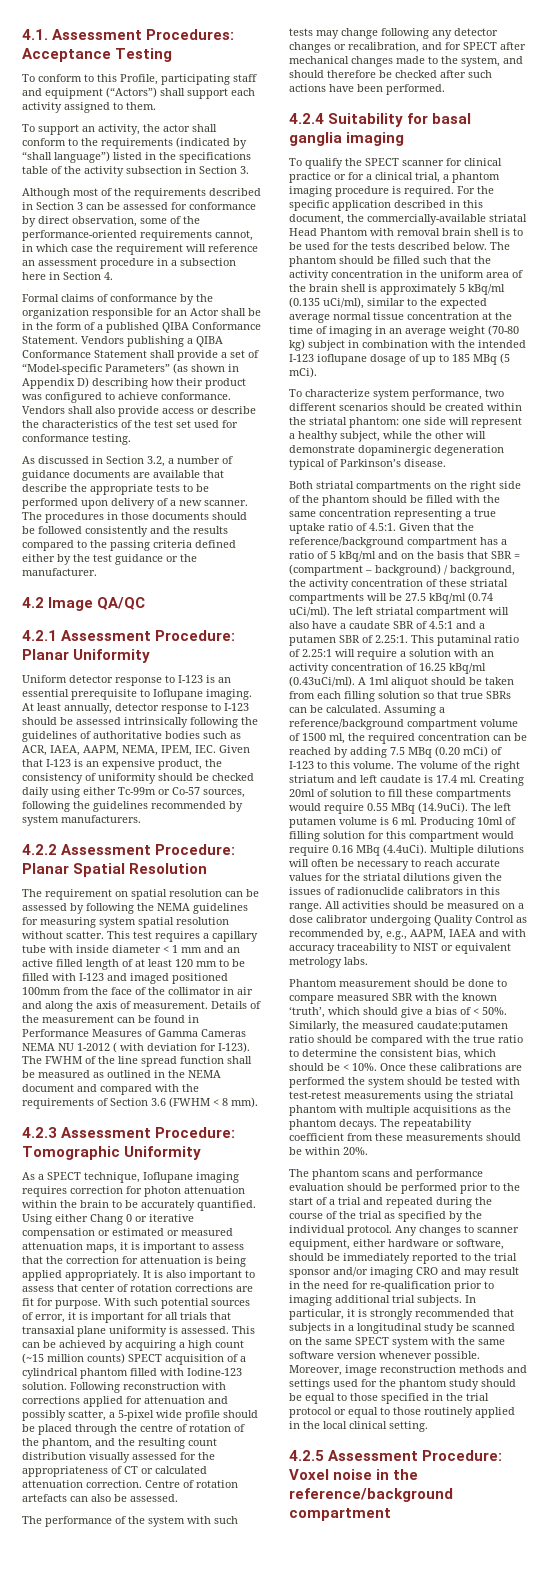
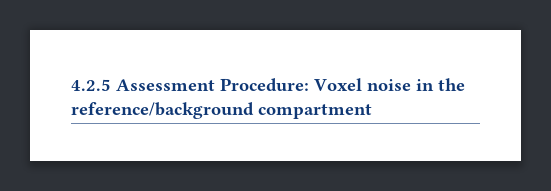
[22,29,235,40] [22,48,173,62] [22,74,257,85] [22,87,255,99] [22,102,156,113] [22,124,217,135] [22,137,247,149] [22,151,251,163] [22,166,249,177] [22,188,261,199] [22,202,256,210] [22,216,200,227] [22,230,253,241] [22,244,258,255] [22,258,236,269] [22,272,113,280] [22,294,213,305] [22,308,261,319] [22,322,261,333] [22,336,223,347] [22,350,259,361] [22,363,239,375] [22,377,246,389] [22,392,231,403] [22,406,256,417] [22,420,238,428] [22,434,131,445] [22,456,233,467] [22,470,224,481] [22,484,209,495] [22,498,248,509] [22,512,247,523] [22,526,228,537] [22,540,236,551] [22,554,197,565] [22,568,97,576] [22,597,146,611] [22,630,236,641] [22,649,151,663] [22,675,231,686] [22,689,252,700] [22,703,249,714] [22,717,258,728] [22,731,241,742] [22,745,250,756] [22,759,222,770] [22,773,254,784] [22,787,245,798] [22,801,243,812] [22,815,141,826] [22,844,236,855] [22,863,208,877] [22,889,259,900] [22,903,248,914] [22,917,229,928] [22,931,258,942] [22,945,240,953] [22,959,245,970] [22,973,228,984] [22,987,253,995] [22,1001,261,1012] [22,1015,199,1023] [22,1029,246,1037] [22,1042,250,1053] [22,1056,252,1067] [22,1070,221,1078] [22,1084,199,1095] [22,1097,258,1109] [22,1127,236,1138] [22,1146,202,1160] [22,1172,239,1183] [22,1186,245,1197] [22,1200,256,1211] [22,1214,194,1225] [22,1228,233,1239] [22,1242,244,1253] [22,1256,246,1267] [22,1270,255,1281] [22,1284,253,1292] [22,1298,250,1309] [22,1312,231,1323] [22,1326,255,1337] [22,1340,244,1351] [22,1353,246,1365] [22,1368,242,1379] [22,1382,226,1393] [22,1396,228,1407] [22,1410,258,1421] [22,1424,245,1435] [22,1438,217,1449] [22,1452,215,1463] [22,1466,207,1477] [22,1480,238,1488] [22,1494,178,1502] [22,1516,238,1527] [289,28,498,39] [289,42,526,53] [289,56,523,67] [289,70,492,78] [289,84,445,95] [289,113,472,127] [289,132,405,146] [289,158,502,169] [289,172,500,183] [289,186,494,197] [289,200,483,211] [289,214,527,225] [289,228,523,236] [289,242,510,250] [289,256,491,267] [289,270,523,281] [289,284,505,295] [289,297,487,309] [289,312,512,323] [289,325,519,337] [289,339,526,351] [289,353,510,365] [289,367,317,378] [289,389,504,400] [289,403,522,411] [289,417,522,428] [289,431,486,442] [289,445,504,456] [289,459,446,470] [289,481,521,492] [289,495,500,506] [289,509,496,520] [289,523,474,534] [289,537,507,548] [289,551,520,562] [289,564,515,576] [289,579,508,590] [289,592,493,604] [289,606,509,618] [289,621,485,629] [289,635,519,646] [289,649,494,660] [289,663,486,674] [289,676,514,688] [289,691,511,702] [289,705,445,716] [289,719,518,730] [289,733,527,744] [289,746,502,758] [289,761,520,772] [289,775,524,786] [289,789,511,800] [289,802,511,814] [289,817,516,828] [289,831,514,842] [289,844,524,856] [289,859,500,870] [289,873,502,884] [289,887,500,895] [289,901,524,912] [289,915,527,926] [289,929,526,940] [289,943,511,954] [289,957,368,968] [289,979,507,987] [289,993,497,1004] [289,1006,507,1018] [289,1021,508,1032] [289,1035,523,1046] [289,1049,496,1060] [289,1063,522,1071] [289,1077,520,1088] [289,1091,514,1102] [289,1105,511,1116] [289,1119,472,1130] [289,1133,521,1141] [289,1147,368,1155] [289,1169,483,1180] [289,1183,520,1194] [289,1197,492,1208] [289,1211,482,1222] [289,1225,519,1236] [289,1239,504,1250] [289,1253,517,1264] [289,1267,519,1278] [289,1281,494,1292] [289,1295,476,1306] [289,1309,514,1320] [289,1323,515,1334] [289,1337,505,1348] [289,1351,480,1362] [289,1365,527,1376] [289,1379,516,1390] [289,1393,489,1404] [289,1407,515,1418] [289,1421,428,1432] 4.1. Assessment Procedures: Acceptance Testing // To conform to this Profile, participating staff and equipment (“Actors”) shall support each activity assigned to them. // To support an activity, the actor shall conform to the requirements (indicated by “shall language”) listed in the specifications table of the activity subsection in Section 3. // Although most of the requirements described in Section 3 can be assessed for conformance by direct observation, some of the performance-oriented requirements cannot, in which case the requirement will reference an assessment procedure in a subsection here in Section 4. // Formal claims of conformance by the organization responsible for an Actor shall be in the form of a published QIBA Conformance Statement. Vendors publishing a QIBA Conformance Statement shall provide a set of “Model-specific Parameters” (as shown in Appendix D) describing how their product was configured to achieve conformance. Vendors shall also provide access or describe the characteristics of the test set used for conformance testing. // As discussed in Section 3.2, a number of guidance documents are available that describe the appropriate tests to be performed upon delivery of a new scanner. The procedures in those documents should be followed consistently and the results compared to the passing criteria defined either by the test guidance or the manufacturer. // 4.2 Image QA/QC // 4.2.1 Assessment Procedure: Planar Uniformity // Uniform detector response to I-123 is an essential prerequisite to Ioflupane imaging. At least annually, detector response to I-123 should be assessed intrinsically following the guidelines of authoritative bodies such as ACR, IAEA, AAPM, NEMA, IPEM, IEC. Given that I-123 is an expensive product, the consistency of uniformity should be checked daily using either Tc-99m or Co-57 sources, following the guidelines recommended by system manufacturers. // 4.2.2 Assessment Procedure: Planar Spatial Resolution // The requirement on spatial resolution can be assessed by following the NEMA guidelines for measuring system spatial resolution without scatter. This test requires a capillary tube with inside diameter < 1 mm and an active filled length of at least 120 mm to be filled with I-123 and imaged positioned 100mm from the face of the collimator in air and along the axis of measurement. Details of the measurement can be found in Performance Measures of Gamma Cameras NEMA NU 1-2012 ( with deviation for I-123). The FWHM of the line spread function shall be measured as outlined in the NEMA document and compared with the requirements of Section 3.6 (FWHM < 8 mm). // 4.2.3 Assessment Procedure: Tomographic Uniformity // As a SPECT technique, Ioflupane imaging requires correction for photon attenuation within the brain to be accurately quantified. Using either Chang 0 or iterative compensation or estimated or measured attenuation maps, it is important to assess that the correction for attenuation is being applied appropriately. It is also important to assess that center of rotation corrections are fit for purpose. With such potential sources of error, it is important for all trials that transaxial plane uniformity is assessed. This can be achieved by acquiring a high count (~15 million counts) SPECT acquisition of a cylindrical phantom filled with Iodine-123 solution. Following reconstruction with corrections applied for attenuation and possibly scatter, a 5-pixel wide profile should be placed through the centre of rotation of the phantom, and the resulting count distribution visually assessed for the appropriateness of CT or calculated attenuation correction. Centre of rotation artefacts can also be assessed. // The performance of the system with such tests may change following any detector changes or recalibration, and for SPECT after mechanical changes made to the system, and should therefore be checked after such actions have been performed. // 4.2.4 Suitability for basal ganglia imaging // To qualify the SPECT scanner for clinical practice or for a clinical trial, a phantom imaging procedure is required. For the specific application described in this document, the commercially-available striatal Head Phantom with removal brain shell is to be used for the tests described below. The phantom should be filled such that the activity concentration in the uniform area of the brain shell is approximately 5 kBq/ml (0.135 uCi/ml), similar to the expected average normal tissue concentration at the time of imaging in an average weight (70-80 kg) subject in combination with the intended I-123 ioflupane dosage of up to 185 MBq (5 mCi). // To characterize system performance, two different scenarios should be created within the striatal phantom: one side will represent a healthy subject, while the other will demonstrate dopaminergic degeneration typical of Parkinson’s disease. // Both striatal compartments on the right side of the phantom should be filled with the same concentration representing a true uptake ratio of 4.5:1. Given that the reference/background compartment has a ratio of 5 kBq/ml and on the basis that SBR = (compartment – background) / background, the activity concentration of these striatal compartments will be 27.5 kBq/ml (0.74 uCi/ml). The left striatal compartment will also have a caudate SBR of 4.5:1 and a putamen SBR of 2.25:1. This putaminal ratio of 2.25:1 will require a solution with an activity concentration of 16.25 kBq/ml (0.43uCi/ml). A 1ml aliquot should be taken from each filling solution so that true SBRs can be calculated. Assuming a reference/background compartment volume of 1500 ml, the required concentration can be reached by adding 7.5 MBq (0.20 mCi) of I-123 to this volume. The volume of the right striatum and left caudate is 17.4 ml. Creating 20ml of solution to fill these compartments would require 0.55 MBq (14.9uCi). The left putamen volume is 6 ml. Producing 10ml of filling solution for this compartment would require 0.16 MBq (4.4uCi). Multiple dilutions will often be necessary to reach accurate values for the striatal dilutions given the issues of radionuclide calibrators in this range. All activities should be measured on a dose calibrator undergoing Quality Control as recommended by, e.g., AAPM, IAEA and with accuracy traceability to NIST or equivalent metrology labs. // Phantom measurement should be done to compare measured SBR with the known ‘truth’, which should give a bias of < 50%. Similarly, the measured caudate:putamen ratio should be compared with the true ratio to determine the consistent bias, which should be < 10%. Once these calibrations are performed the system should be tested with test-retest measurements using the striatal phantom with multiple acquisitions as the phantom decays. The repeatability coefficient from these measurements should be within 20%. // The phantom scans and performance evaluation should be performed prior to the start of a trial and repeated during the course of the trial as specified by the individual protocol. Any changes to scanner equipment, either hardware or software, should be immediately reported to the trial sponsor and/or imaging CRO and may result in the need for re-qualification prior to imaging additional trial subjects. In particular, it is strongly recommended that subjects in a longitudinal study be scanned on the same SPECT system with the same software version whenever possible. Moreover, image reconstruction methods and settings used for the phantom study should be equal to those specified in the trial protocol or equal to those routinely applied in the local clinical setting. // -> (71, 85) none

